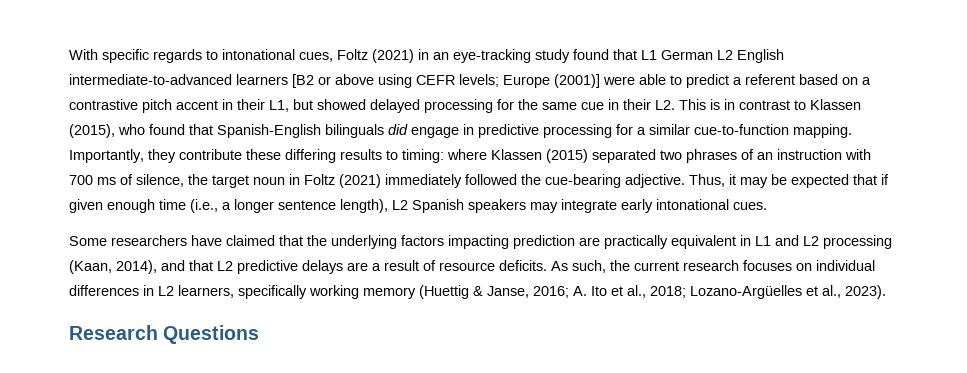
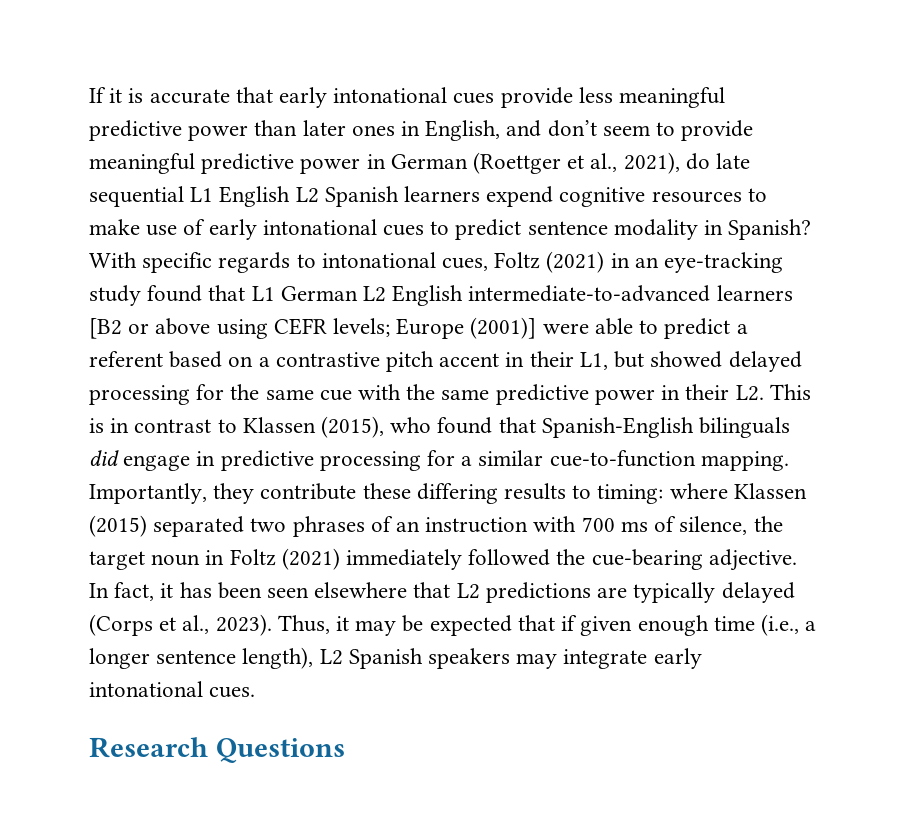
(69, 54) none -> [89,87,726,108] [89,120,754,141] [89,152,751,174] [89,186,767,207] [89,219,812,240] If it is accurate that early intonational cues provide less meaningful predictive power than later ones in English, and don’t seem to provide meaningful predictive power in German (Roettger et al., 2021), do late sequential L1 English L2 Spanish learners expend cognitive resources to make use of early intonational cues to predict sentence modality in Spanish?
(604, 106) none -> [358,384,655,405] with the same predictive power
(685, 181) none -> [89,582,795,603] [89,614,272,636] In fact, it has been seen elsewhere that L2 predictions are typically delayed (Corps et al., 2023).
[69,235,892,249] [69,260,875,274] [69,285,886,299] // Some researchers have claimed that the underlying factors impacting prediction are practically equivalent in L1 and L2 processing (Kaan, 2014), and that L2 predictive delays are a result of resource deficits. As such, the current research focuses on individual differences in L2 learners, specifically working memory (Huettig & Janse, 2016; A. Ito et al., 2018; Lozano-Argüelles et al., 2023). -> (256, 692) none

